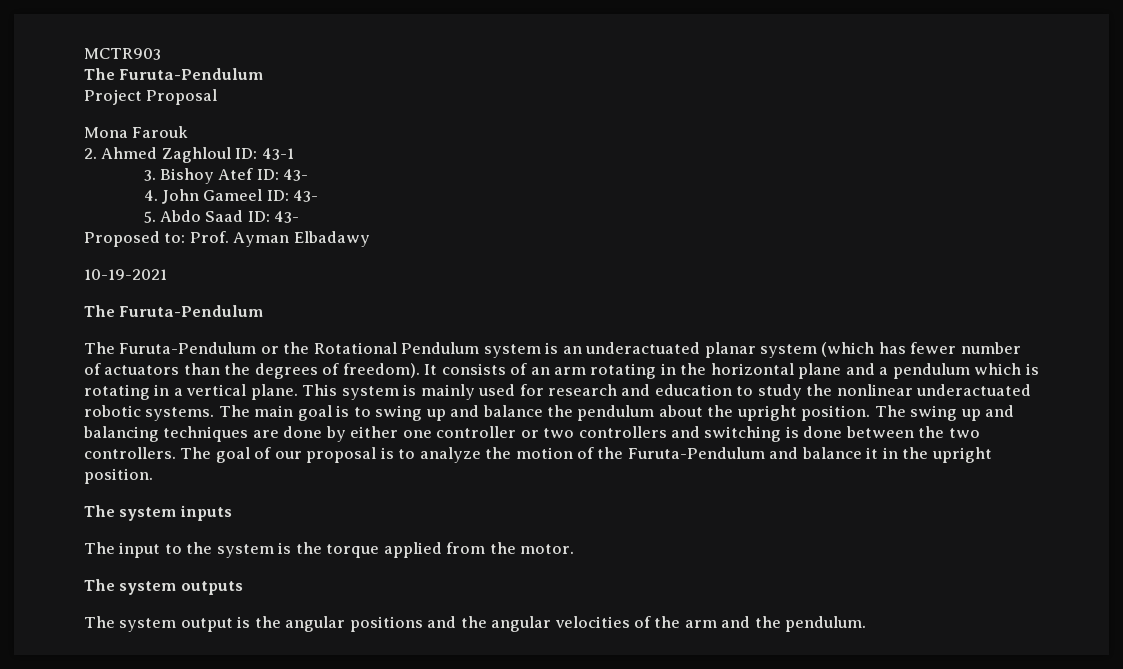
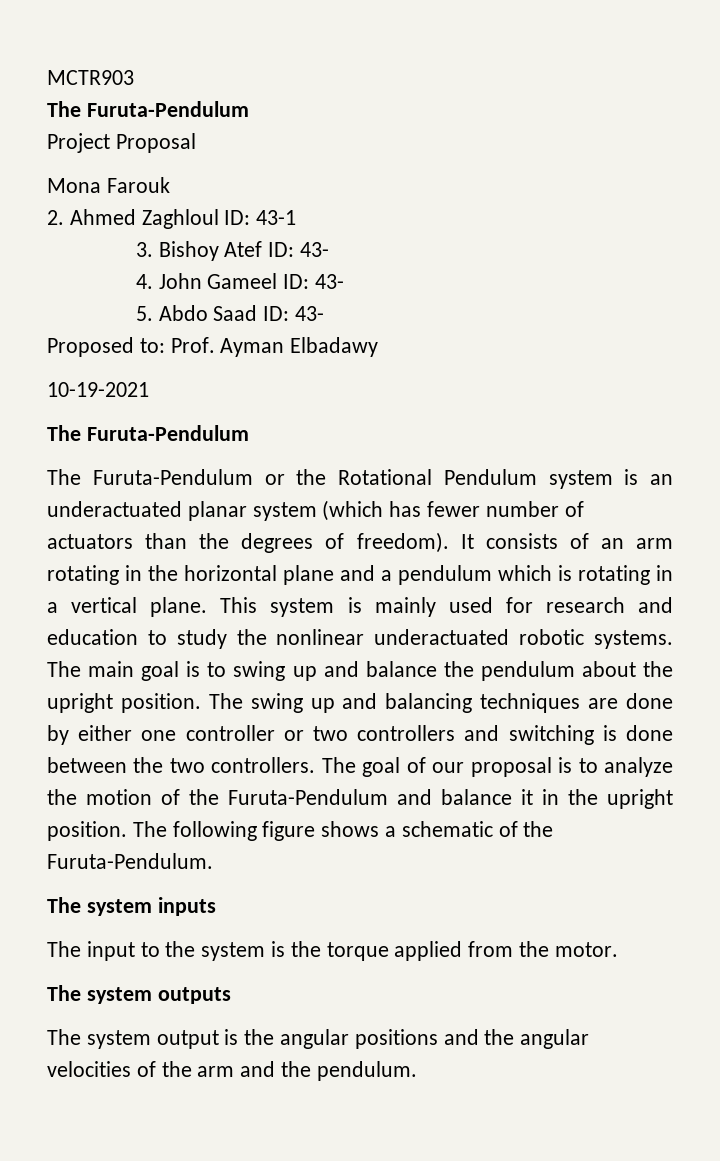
(153, 476) none -> [132,821,554,841] [47,853,213,869] The following figure shows a schematic of the Furuta-Pendulum.

